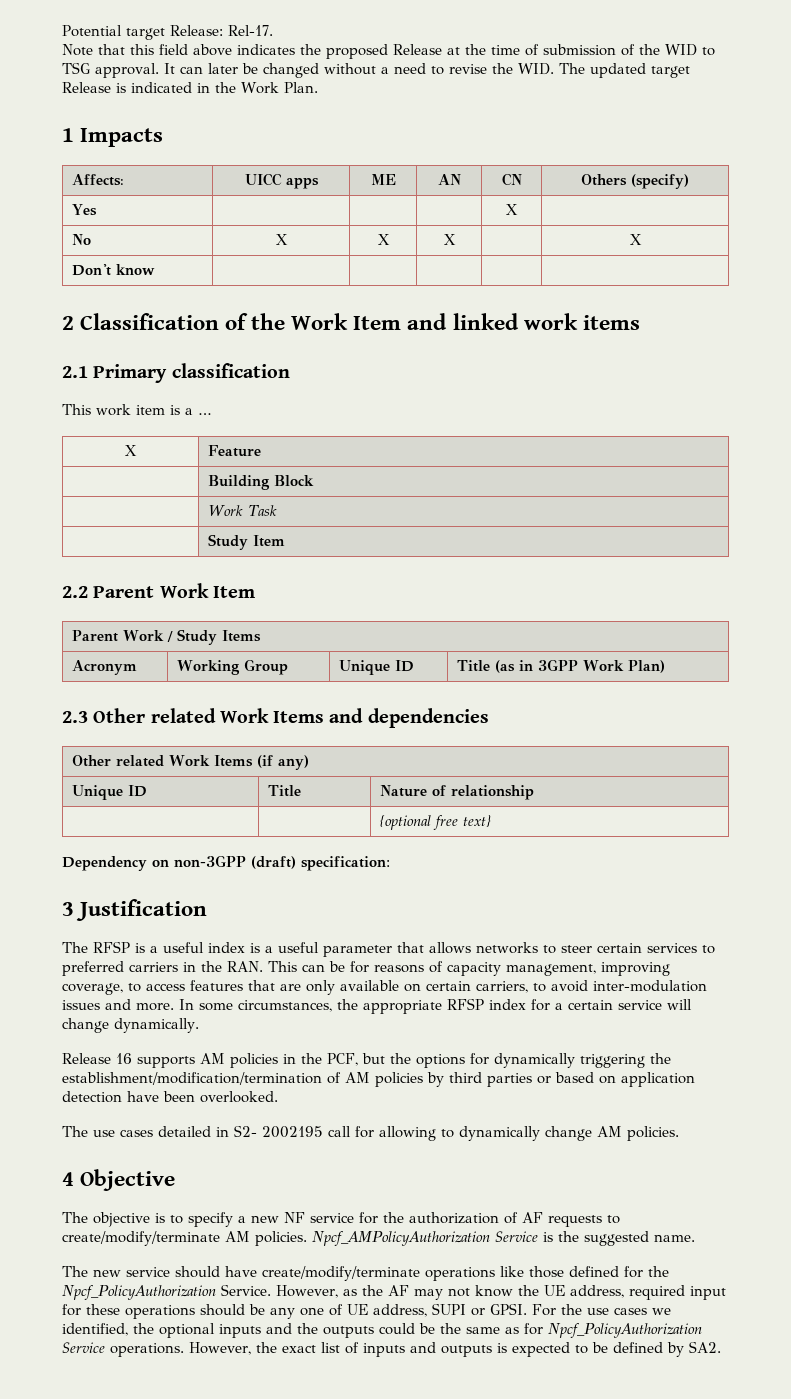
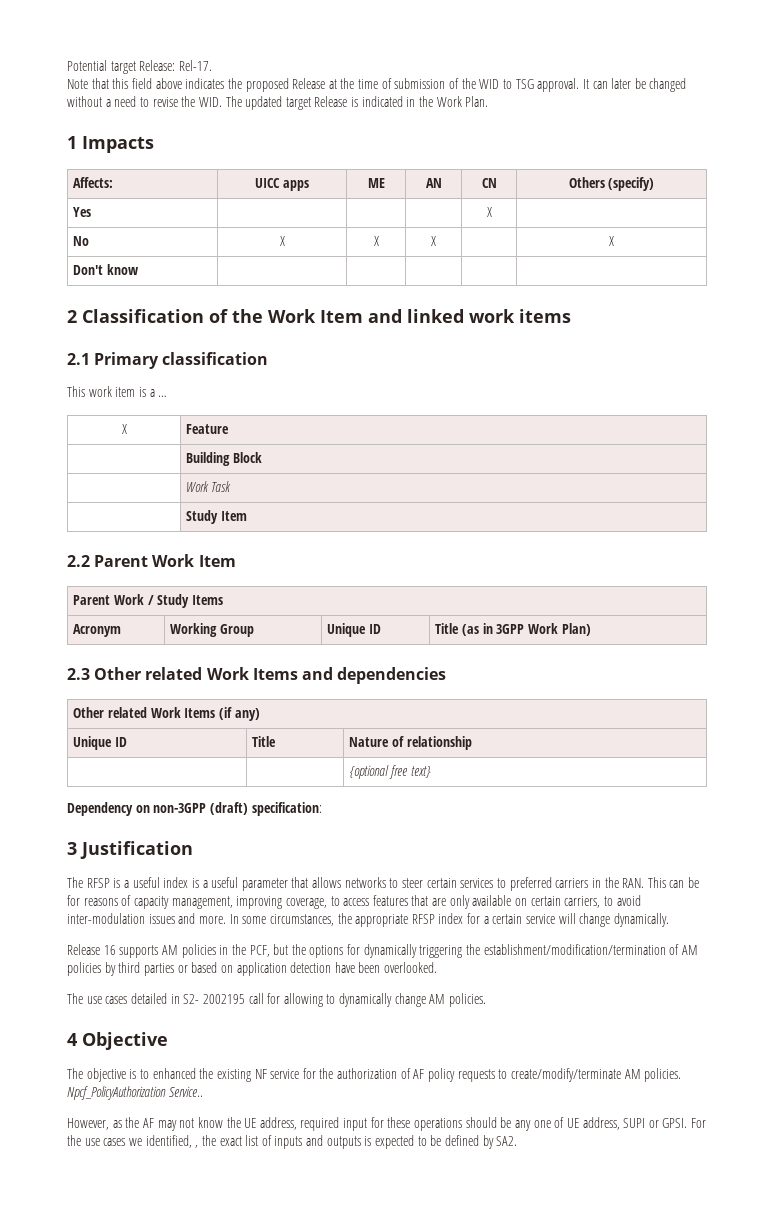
[188,1212,279,1227] specify a new -> [152,1068,251,1082] enhanced the existing
(543, 1217) none -> [428,1068,456,1082] policy
[312,1231,695,1246] [62,1266,669,1281] [62,1284,271,1300] Npcf_AMPolicyAuthorization Service is the suggested name. // The new service should have create/modify/terminate operations like those defined for the Npcf_PolicyAuthorization Service. -> [67,1086,203,1100] Npcf_PolicyAuthorization Service.. //
[133,1323,702,1338] [62,1342,251,1357] the optional inputs and the outputs could be the same as for Npcf_PolicyAuthorization Service operations. However, -> [195,1145,199,1148] ,

